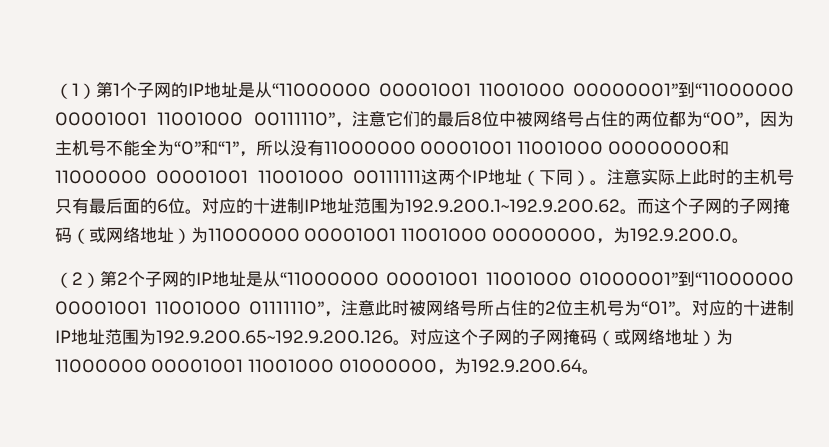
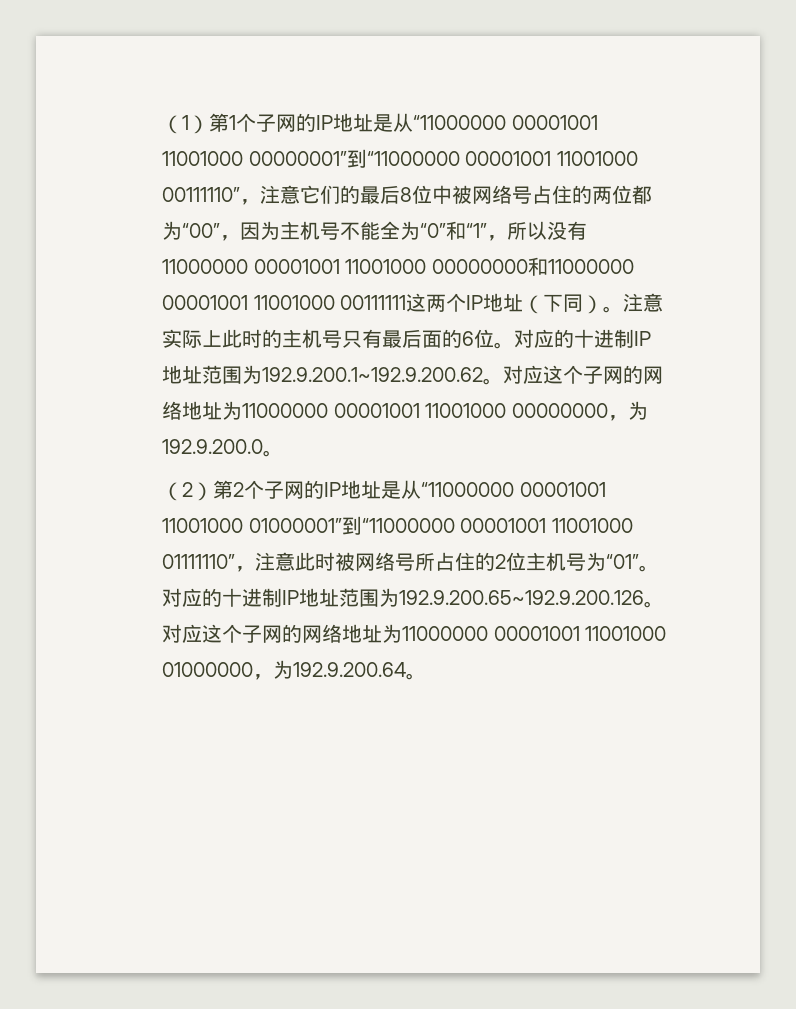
[636,198,790,214] [54,227,191,244] 而这个子网的子网掩码（或网络地址） -> [503,365,664,384] [162,401,223,420] 对应这个子网的网络地址
[528,329,716,346] 子网掩码（或网络地址） -> [302,624,383,643] 网络地址

